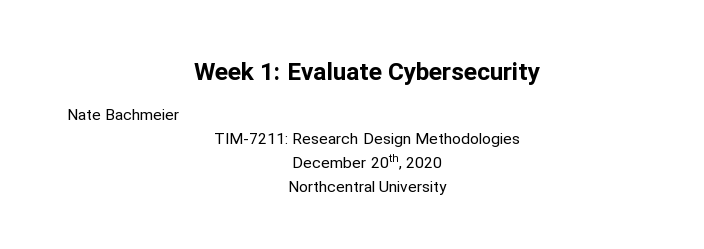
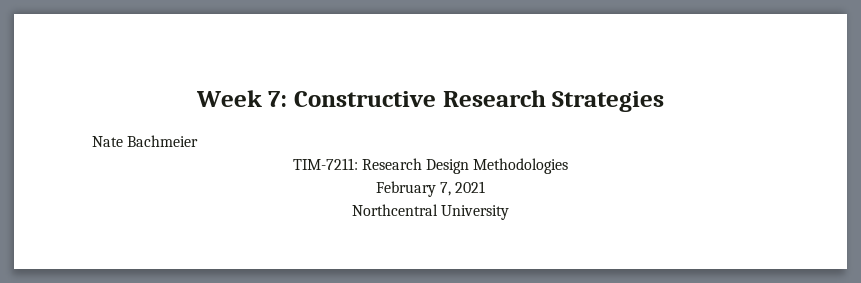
[260,62,541,85] 1: Evaluate Cybersecurity -> [268,90,665,112] 7: Constructive Research Strategies
[292,154,442,170] December 20th, 2020 -> [375,181,486,197] February 7, 2021

